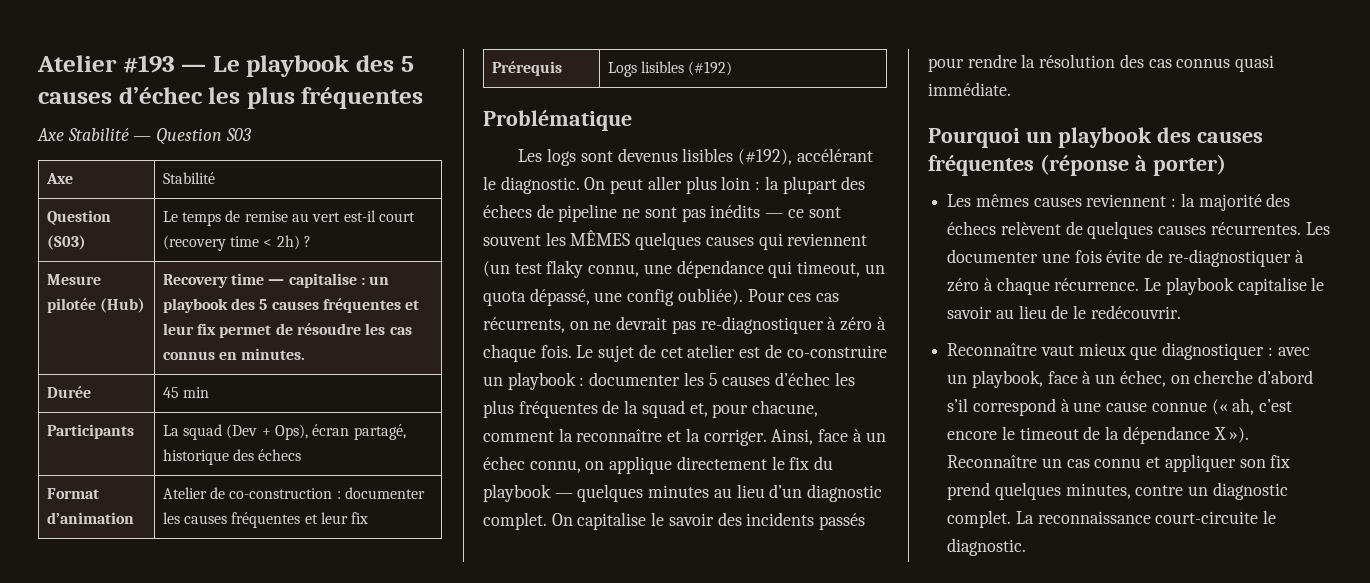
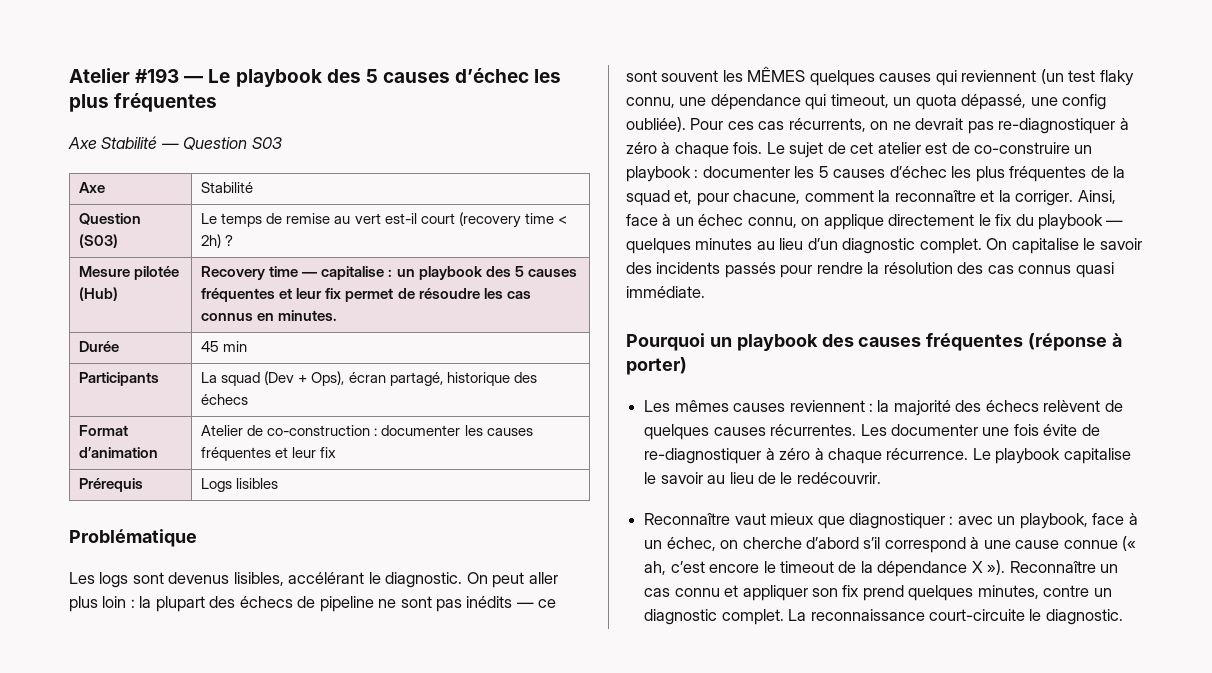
[688,61,733,76] (#192) -> (279, 483) none
[682,148,792,165] lisibles (#192), -> [233,572,284,586] lisibles,

